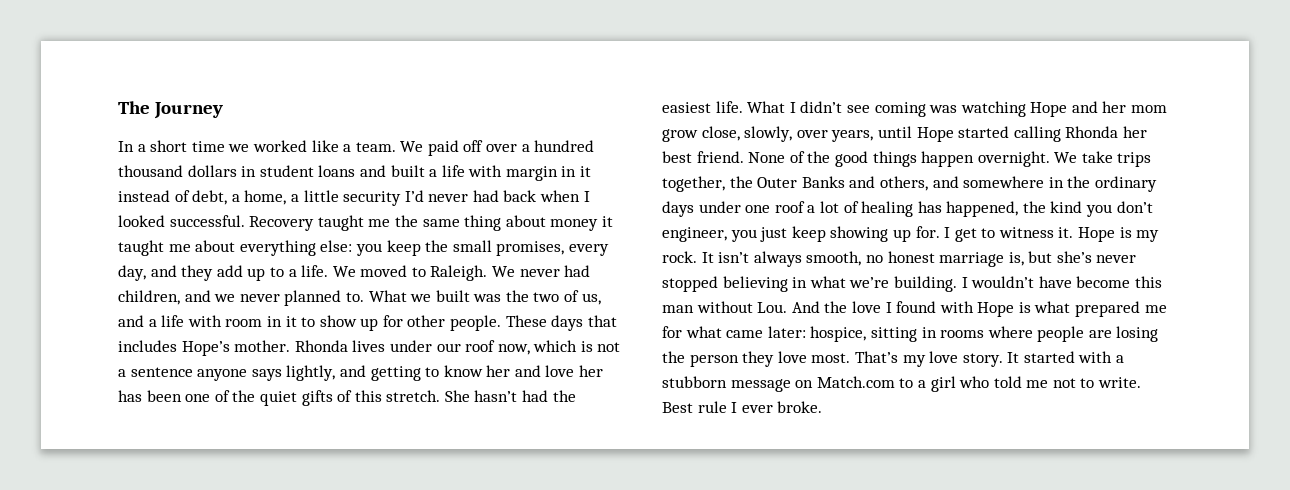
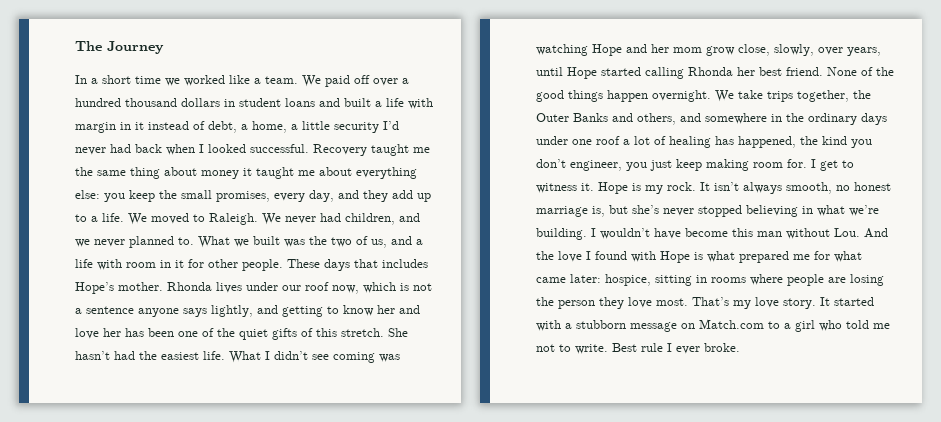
[301,315,379,331] to show up -> (184, 264) none
[830,226,911,242] showing up -> [706,159,783,171] making room

